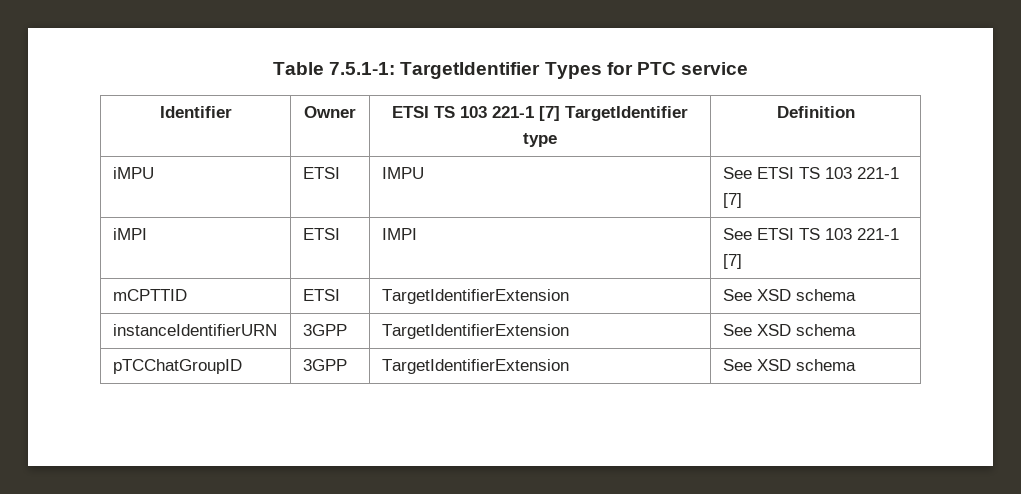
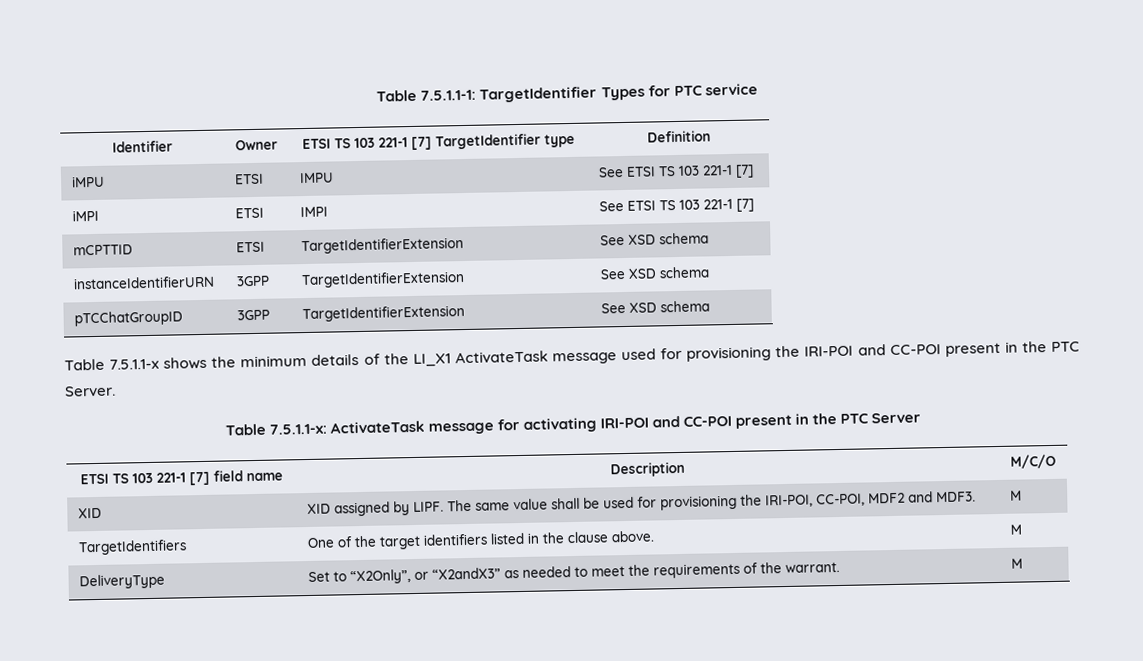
[273,62,396,75] Table 7.5.1-1: -> [376,89,477,102] Table 7.5.1.1-1:
(856, 365) none -> [64,341,1080,371] [64,385,116,397] [224,412,922,436] [80,470,283,486] [610,461,685,478] [1010,453,1056,469] [78,507,103,519] [307,491,977,517] [1010,490,1023,501] [78,539,188,556] [307,530,655,550] [1010,524,1023,535] [79,573,166,590] [308,561,841,585] [1011,558,1024,569] // Table 7.5.1.1-x shows the minimum details of the LI_X1 ActivateTask message used for provisioning the IRI-POI and CC-POI present in the PTC Server. // Table 7.5.1.1-x: ActivateTask message for activating IRI-POI and CC-POI present in the PTC Server // ETSI TS 103 221-1 [7] field name | Description | M/C/O // XID | XID assigned by LIPF. The same value shall be used for provisioning the IRI-POI, CC-POI, MDF2 and MDF3. | M // TargetIdentifiers | One of the target identifiers listed in the clause above. | M // DeliveryType | Set to “X2Only”, or “X2andX3” as needed to meet the requirements of the warrant. | M

